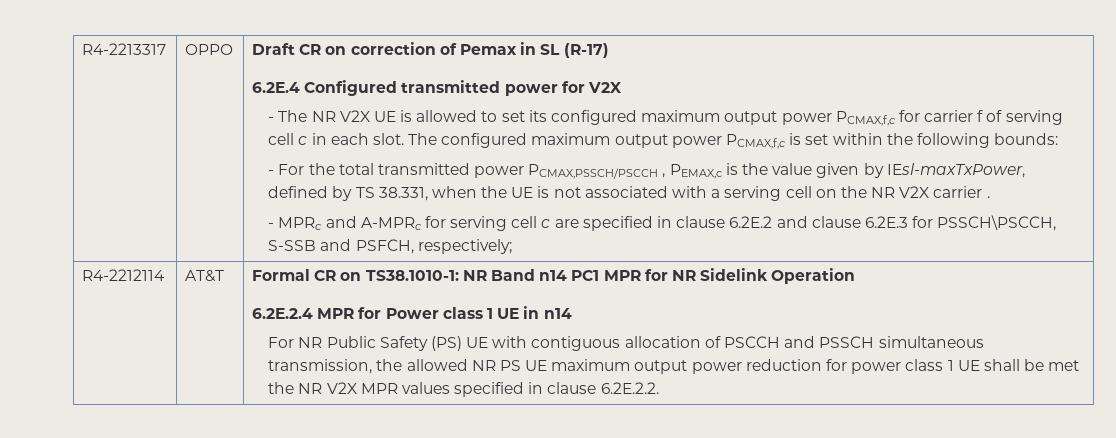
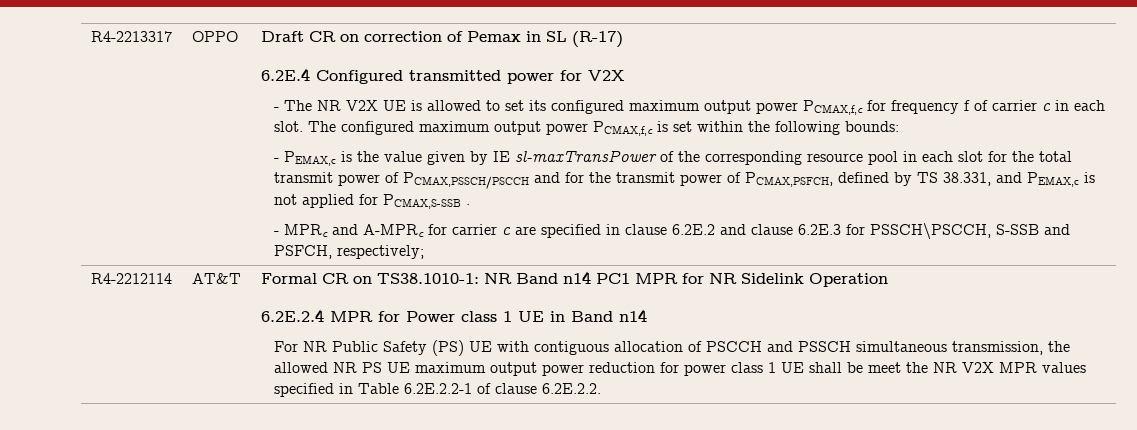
[924,110,974,122] carrier -> [891,100,960,114] frequency
[1005,110,1063,125] [268,133,295,145] serving cell -> [992,100,1038,111] carrier
[278,163,666,179] For the total transmitted power PCMAX,PSSCH/PSCCH , -> (280, 160) none
[886,163,1025,178] [268,186,983,201] IEsl-maxTxPower, defined by TS 38.331, when the UE is not associated with a serving cell on the NR V2X carrier -> [493,150,1073,165] [274,172,1096,189] [274,194,462,209] IE sl-maxTransPower of the corresponding resource pool in each slot for the total transmit power of PCMAX,PSSCH/PSCCH and for the transmit power of PCMAX,PSFCH, defined by TS 38.331, and PEMAX,c is not applied for PCMAX,S-SSB
[450,216,538,231] serving cell -> [452,224,498,235] carrier
(540, 312) none -> [570,311,613,322] Band
[1048,360,1080,371] met -> [868,362,902,373] meet
(544, 388) none -> [358,383,492,394] Table 6.2E.2.2-1 of

